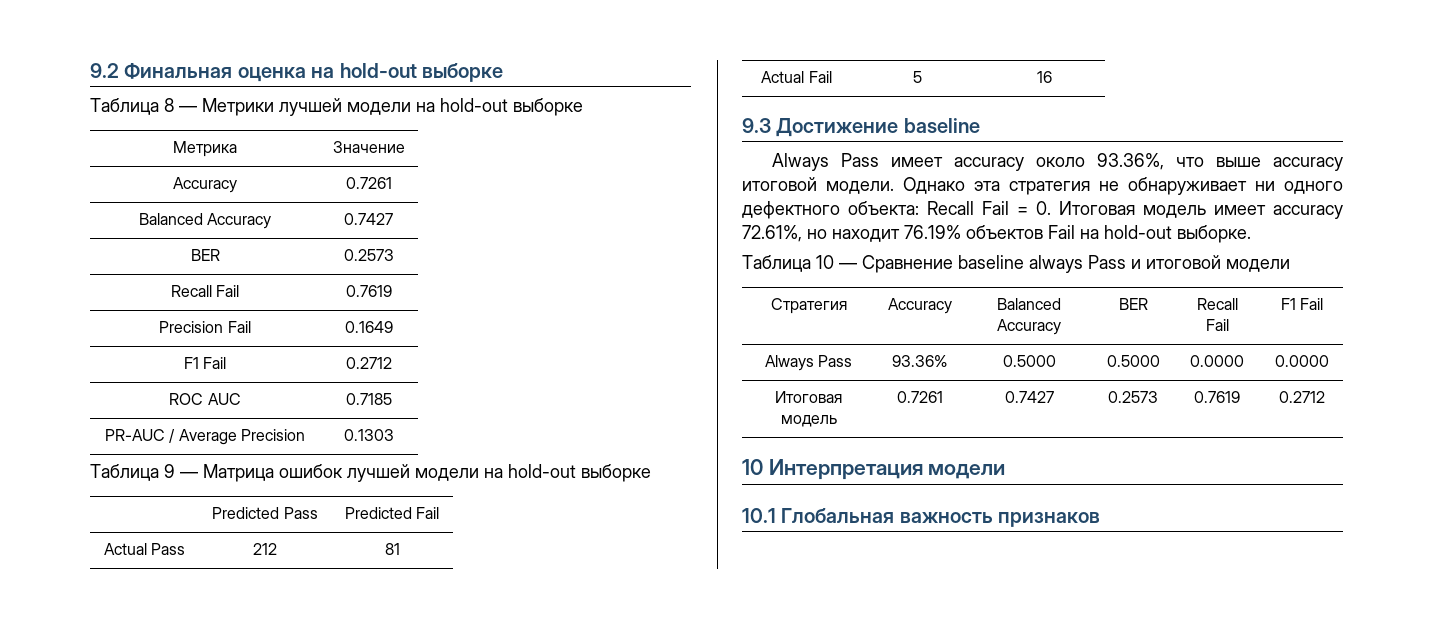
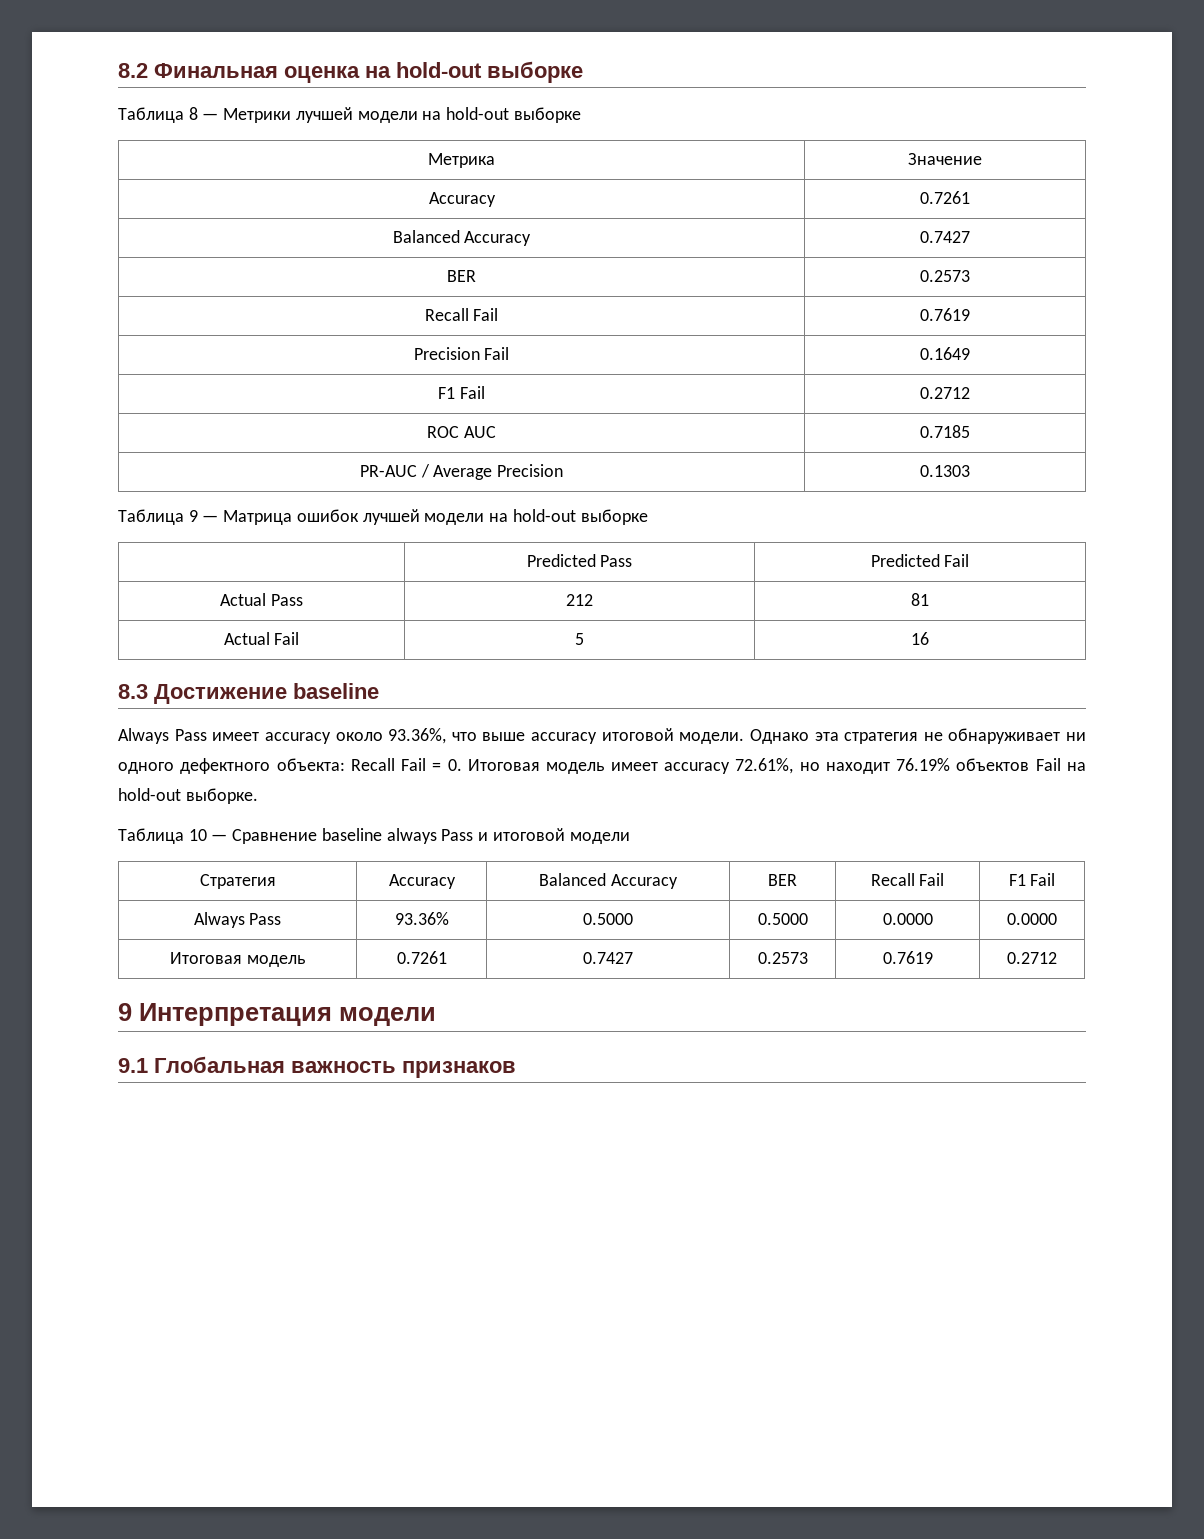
[90,63,119,78] 9.2 -> [118,63,148,78] 8.2
[742,118,771,133] 9.3 -> [118,684,148,699] 8.3
[742,459,763,475] 10 -> [118,1003,132,1021] 9
[742,508,776,523] 10.1 -> [118,1058,148,1073] 9.1

